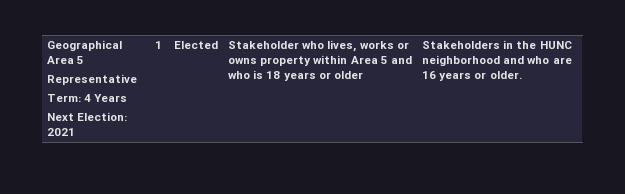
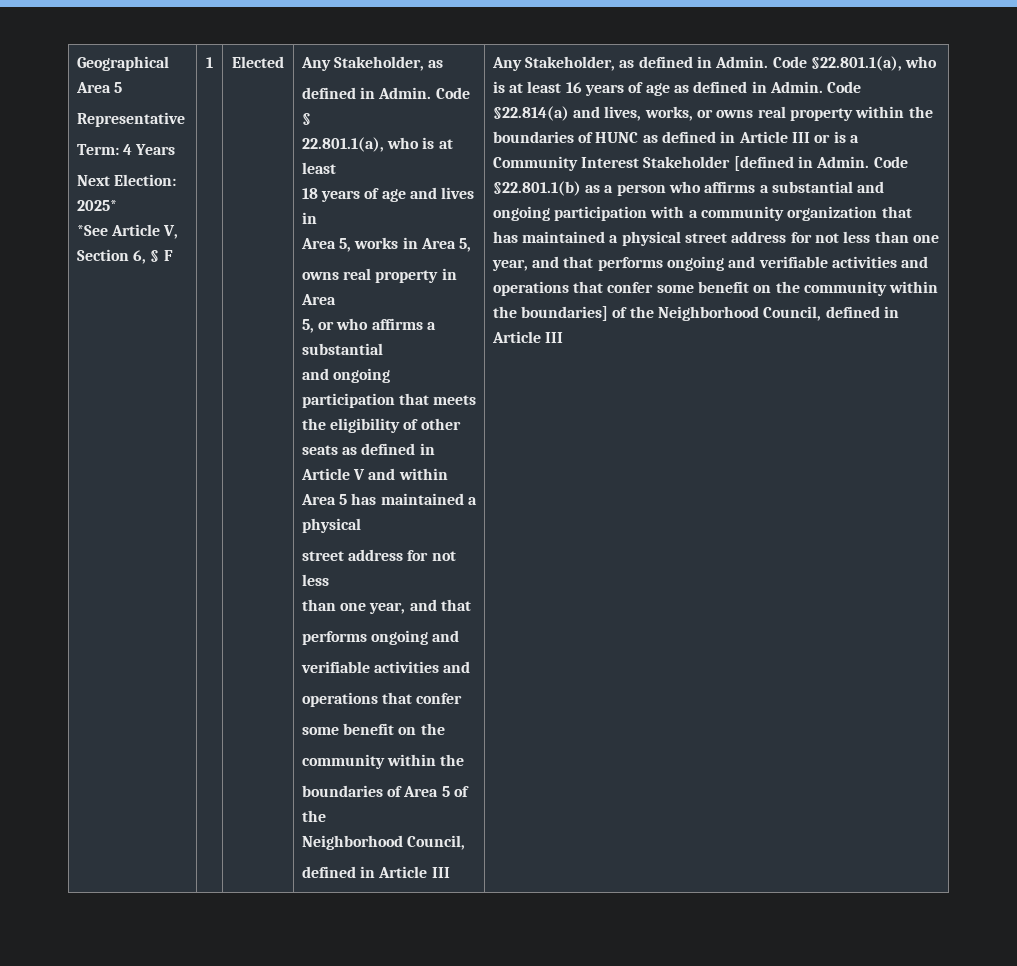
[47,128,76,136] [155,41,162,49] [173,41,218,49] [228,40,409,52] [228,55,412,66] [228,70,363,81] [422,40,572,49] [422,55,572,66] [422,71,522,81] 2021 | 1 | Elected | Stakeholder who lives, works or owns property within Area 5 and who is 18 years or older | Stakeholders in the HUNC neighborhood and who are 16 years or older. -> [76,200,117,211] [76,224,179,239] [76,249,173,264] [206,57,213,68] [232,56,284,68] [300,56,444,71] [301,87,470,99] [301,113,311,125] [301,137,453,152] [301,162,336,174] [301,187,475,202] [301,212,317,224] [300,237,472,252] [301,268,457,283] [300,294,336,305] [301,318,436,333] [301,343,383,355] [301,368,390,383] [301,393,477,408] [301,418,461,433] [301,443,435,455] [300,468,448,480] [300,493,477,505] [301,518,361,533] [301,549,456,561] [301,574,329,586] [301,599,471,614] [301,630,460,645] [300,661,471,673] [301,692,463,707] [301,723,445,735] [301,754,465,769] [301,785,469,797] [301,810,326,822] [301,835,465,850] [301,866,450,878] [491,56,938,71] [492,81,862,96] [492,106,933,121] [492,131,859,143] [492,156,908,171] [492,181,885,196] [492,206,912,221] [492,231,939,246] [491,256,929,271] [492,281,939,296] [492,306,899,321] [491,331,563,343] 2025* // *See Article V, Section 6, § F | 1 | Elected | Any Stakeholder, as // defined in Admin. Code § // 22.801.1(a), who is at least // 18 years of age and lives in // Area 5, works in Area 5, // owns real property in Area // 5, or who affirms a substantial // and ongoing participation that meets the eligibility of other seats as defined in Article V and within Area 5 has maintained a physical // street address for not less // than one year, and that // performs ongoing and // verifiable activities and // operations that confer // some benefit on the // community within the // boundaries of Area 5 of the // Neighborhood Council, // defined in Article III | Any Stakeholder, as defined in Admin. Code §22.801.1(a), who is at least 16 years of age as defined in Admin. Code §22.814(a) and lives, works, or owns real property within the boundaries of HUNC as defined in Article III or is a Community Interest Stakeholder [defined in Admin. Code §22.801.1(b) as a person who affirms a substantial and ongoing participation with a community organization that has maintained a physical street address for not less than one year, and that performs ongoing and verifiable activities and operations that confer some benefit on the community within the boundaries] of the Neighborhood Council, defined in Article III

